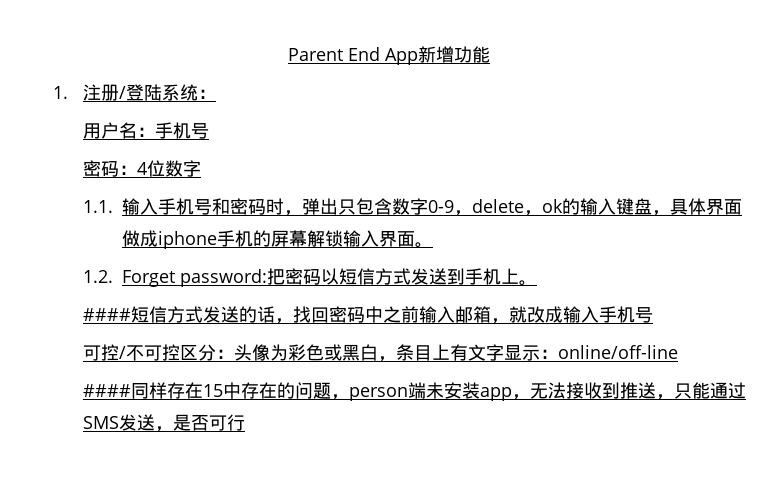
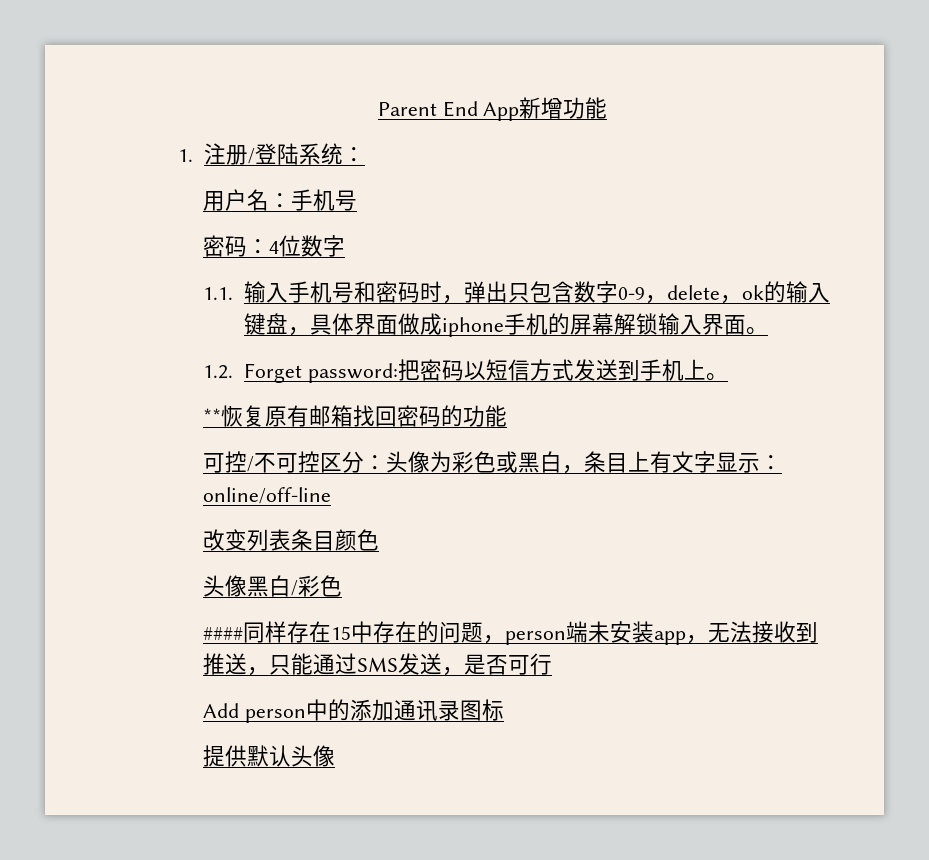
[83,306,654,324] ####短信方式发送的话，找回密码中之前输入邮箱，就改成输入手机号 -> [203,405,508,427] **恢复原有邮箱找回密码的功能
(679, 352) none -> [203,529,380,551] [203,575,343,597] // 改变列表条目颜色 // 头像黑白/彩色
(246, 422) none -> [203,699,505,723] [203,745,336,767] // Add person中的添加通讯录图标 // 提供默认头像

